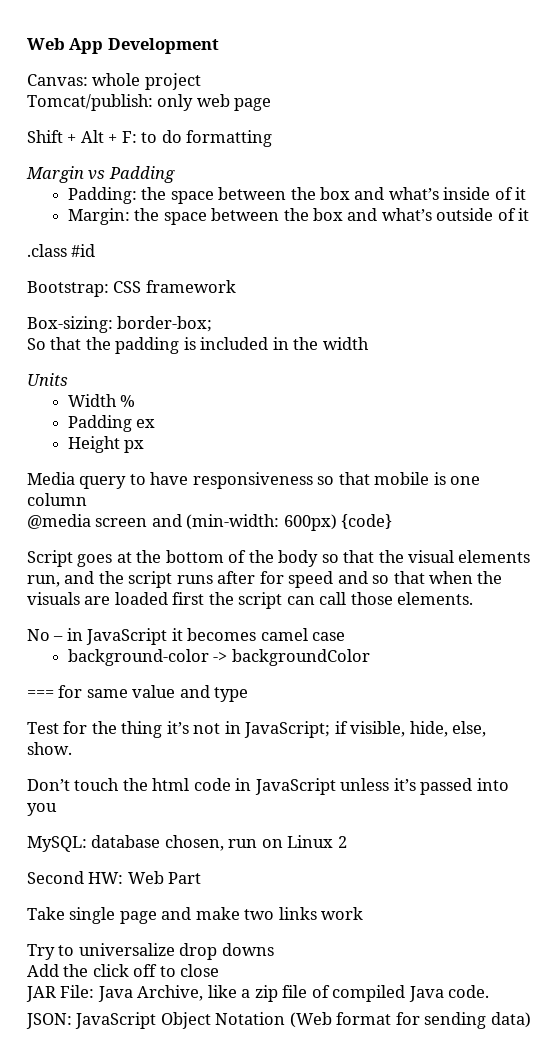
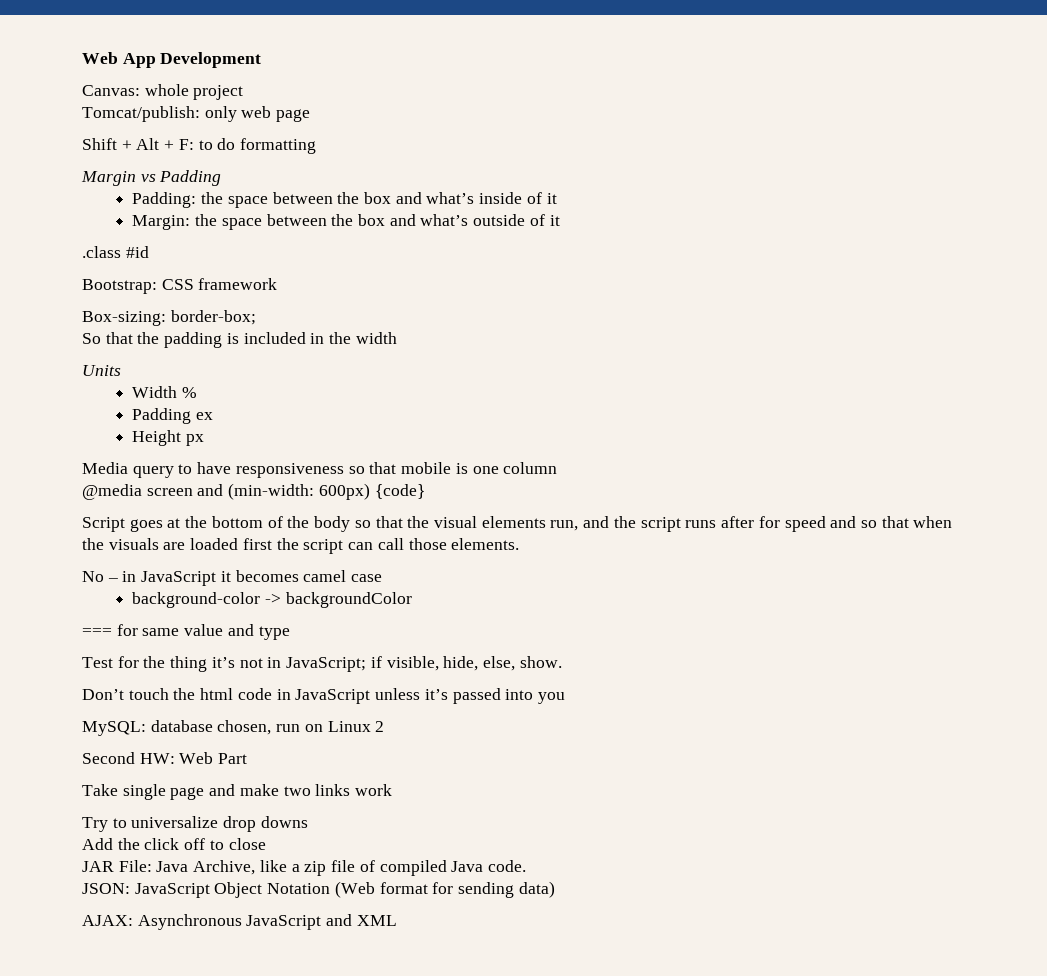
(531, 1020) none -> [82,914,397,930] // AJAX: Asynchronous JavaScript and XML

